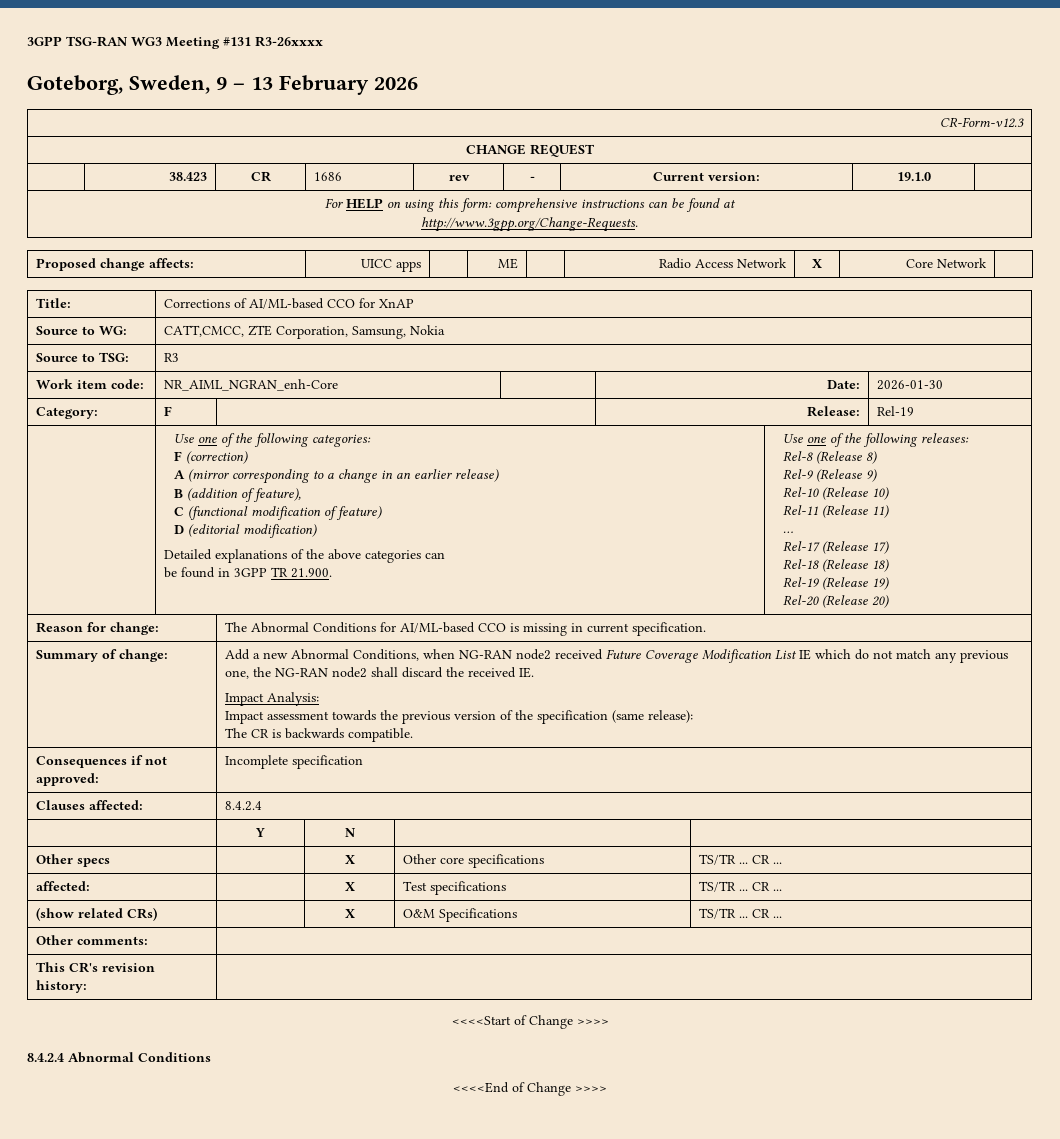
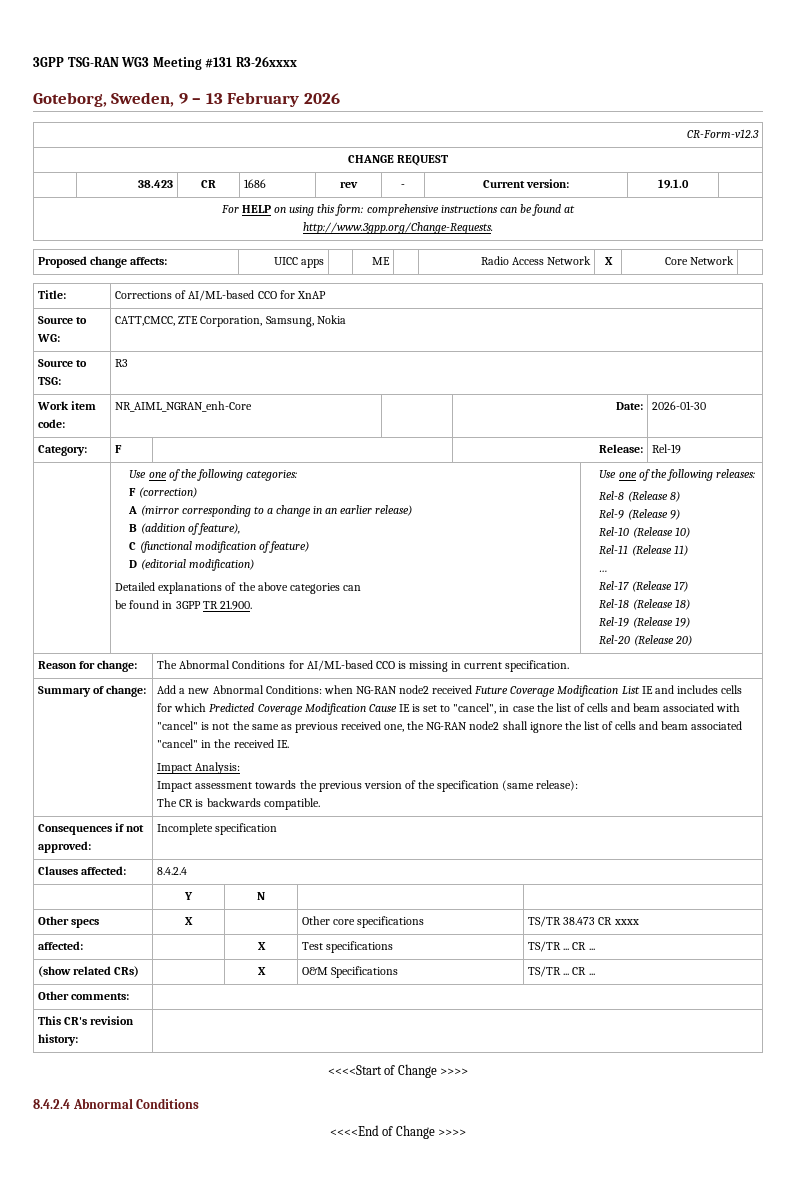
[352,649,419,661] Conditions, -> [265,685,322,694] Conditions:
[814,649,1008,663] which do not match any previous -> [654,685,742,694] [157,703,741,715] [157,721,381,733] and includes cells for which Predicted Coverage Modification Cause IE is set to "cancel", in case the list of cells and beam associated with "cancel" is not the same as previous received
[401,667,443,678] discard -> [529,721,743,733] [157,739,212,748] ignore the list of cells and beam associated "cancel" in
[344,855,355,864] | X -> [185,917,193,925] X |
[738,855,782,864] ... CR ... -> [563,917,639,925] 38.473 CR xxxx

